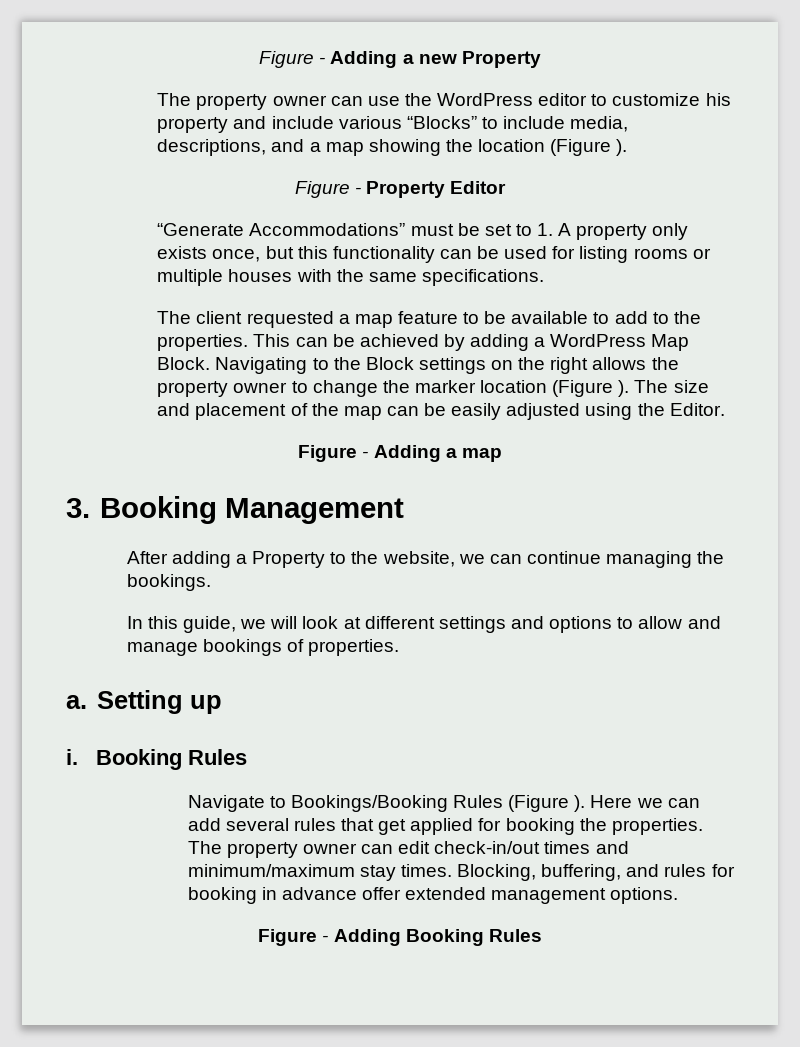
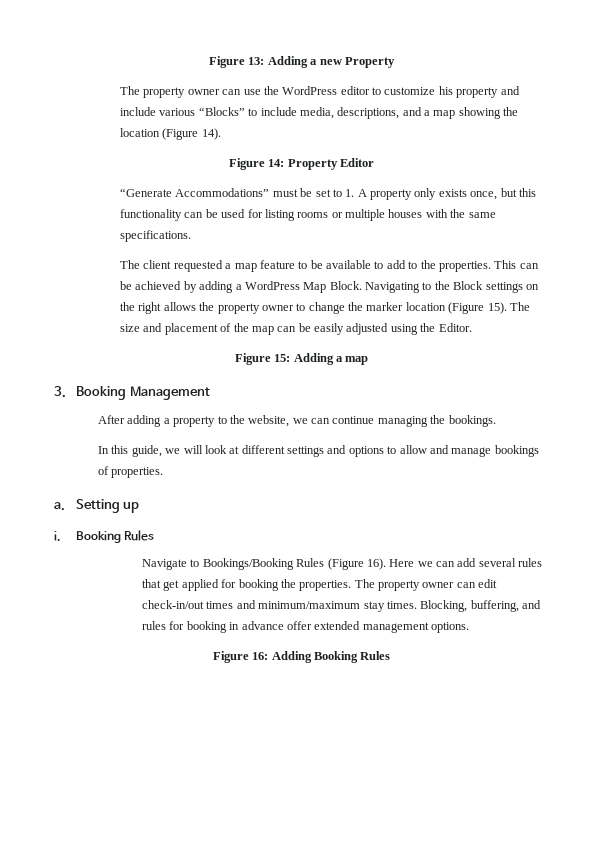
[259,51,326,68] Figure - -> [209,56,265,68] Figure 13:
[616,139,628,156] [294,181,361,198] ). // Figure - -> [201,128,221,140] [228,158,285,170] 14). // Figure 14:
[618,380,630,397] ). -> [487,302,507,314] 15).
[362,451,369,458] - -> [274,354,291,362] 15:
[252,551,326,568] Property -> [173,416,216,427] property
[574,795,586,812] ). -> [366,558,386,570] 16).
[322,935,329,942] - -> [252,652,269,660] 16:

